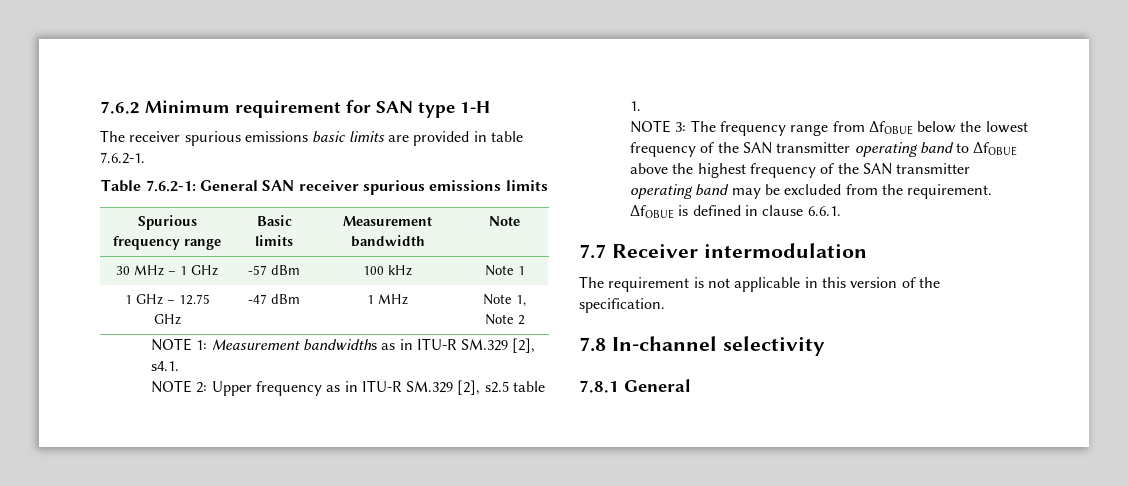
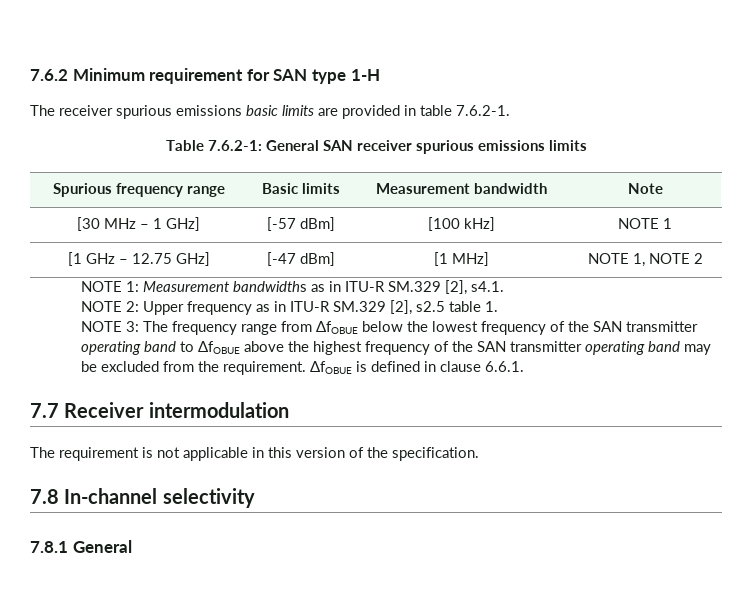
[116,266,130,275] 30 -> [77,217,100,231] [30
[191,265,218,276] [248,265,300,275] [363,265,412,276] [484,265,514,276] GHz | -57 dBm | 100 kHz | Note -> [166,217,200,231] [266,217,335,231] [428,217,495,231] [618,218,659,229] GHz] | [-57 dBm] | [100 kHz] | NOTE
[124,295,132,304] 1 -> [67,252,82,266] [1
[153,314,181,325] [248,294,300,304] [367,294,408,305] [483,294,526,307] [484,314,514,325] GHz | -47 dBm | 1 MHz | Note 1, Note -> [175,252,210,266] [266,252,335,266] [434,252,489,266] [587,253,690,267] GHz] | [-47 dBm] | [1 MHz] | NOTE 1, NOTE

